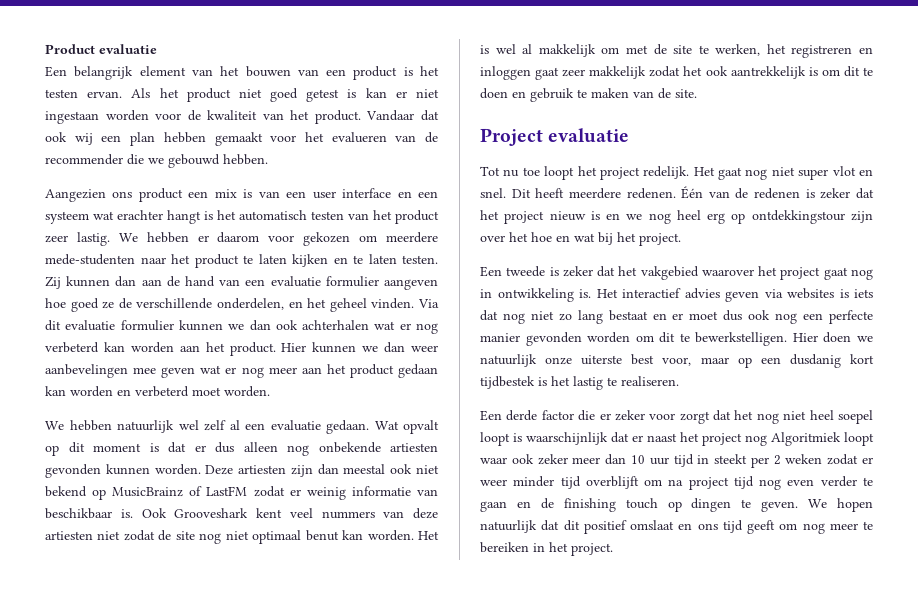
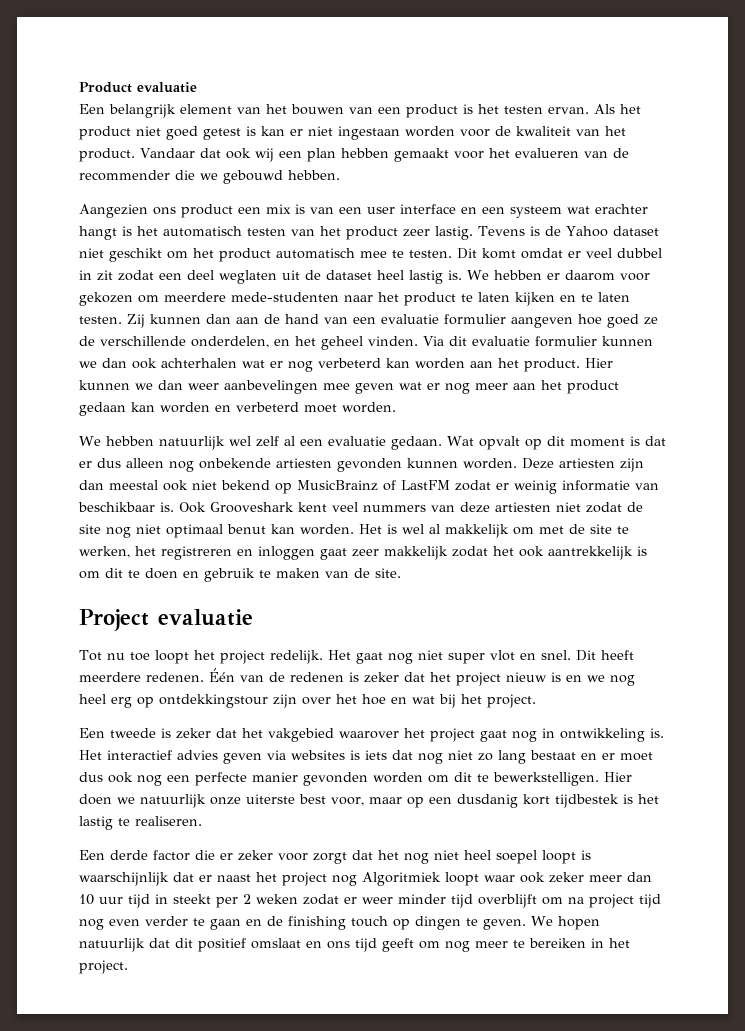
(110, 239) none -> [478,226,659,237] [79,248,662,262] [79,270,462,284] Tevens is de Yahoo dataset niet geschikt om het product automatisch mee te testen. Dit komt omdat er veel dubbel in zit zodat een deel weglaten uit de dataset heel lastig is.

